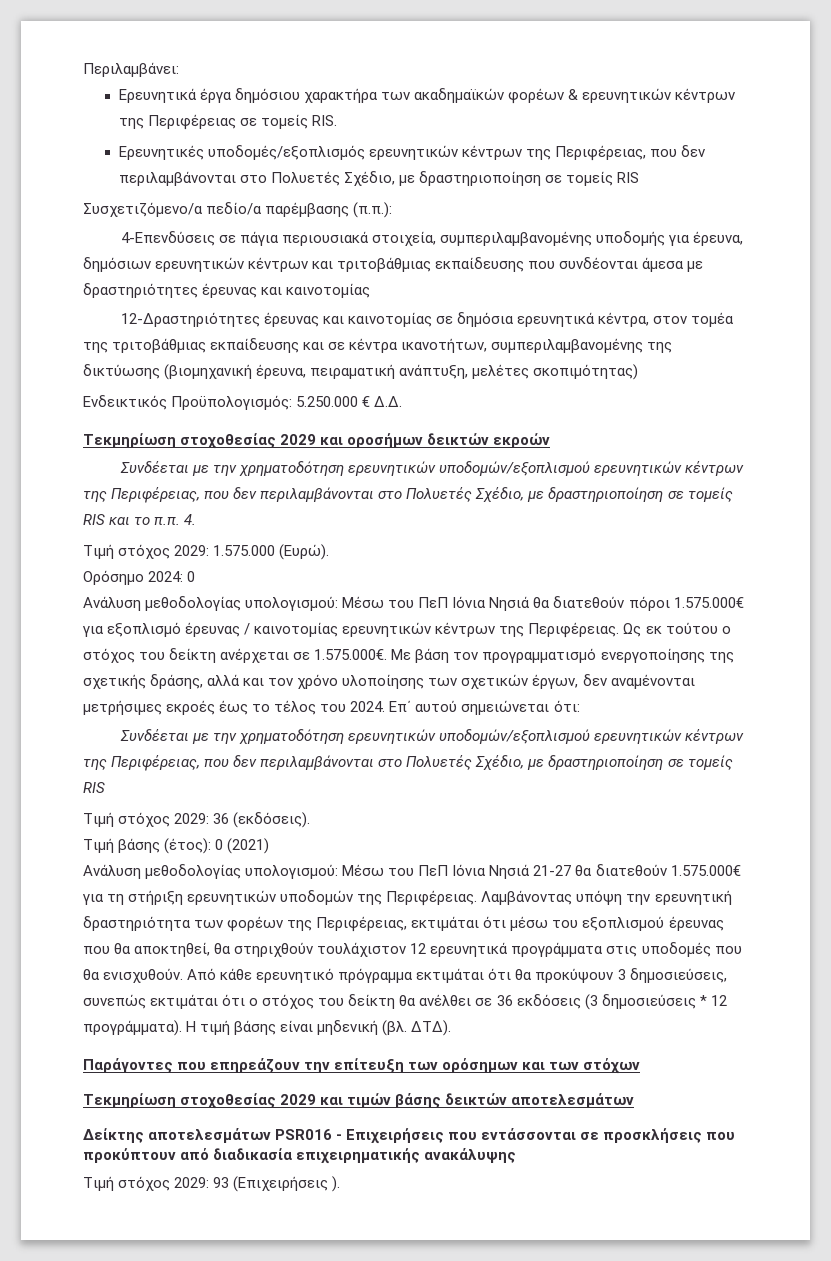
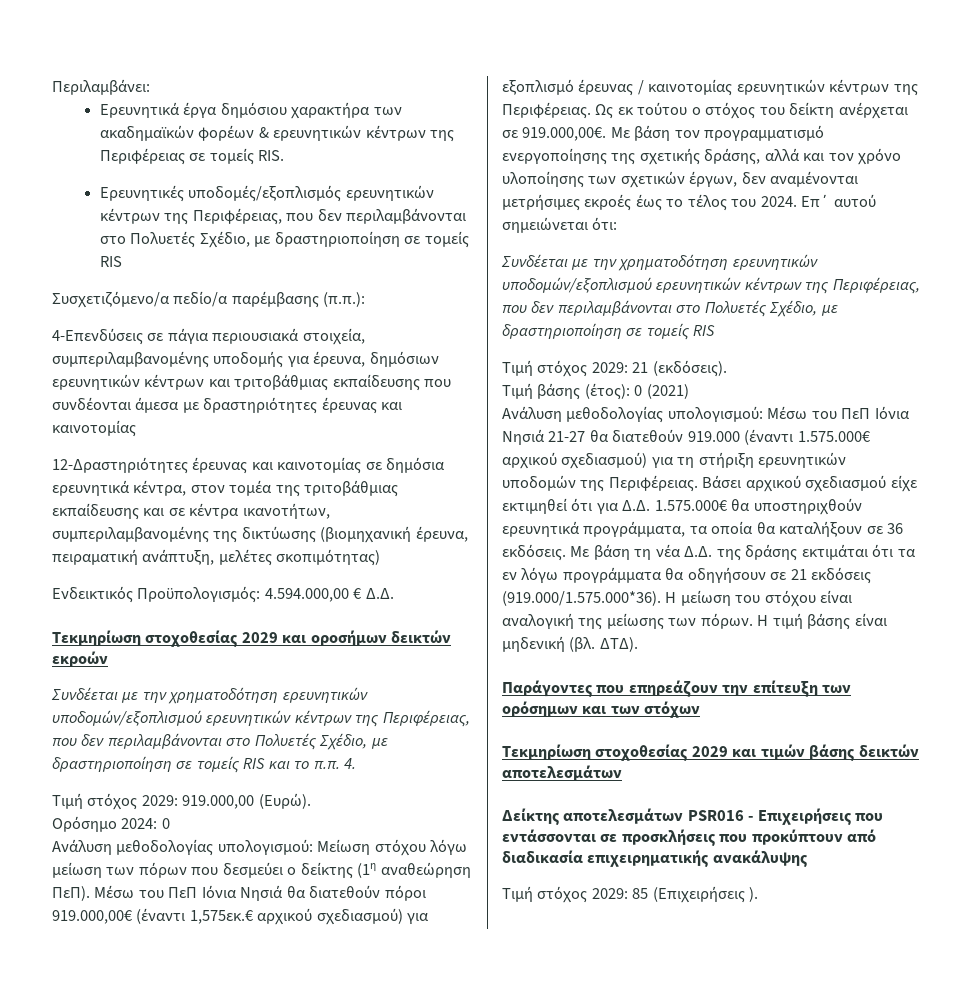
[296,396,359,407] 5.250.000 -> [264,588,349,602] 4.594.000,00
[213,545,276,556] 1.575.000 -> [182,795,255,809] 919.000,00
(339, 603) none -> [317,839,468,856] [52,862,471,879] [52,886,90,901] Μείωση στόχου λόγω μείωση των πόρων που δεσμεύει ο δείκτης (1η αναθεώρηση ΠεΠ).
[673,597,744,608] 1.575.000€ -> [52,908,403,925] 919.000,00€ (έναντι 1,575εκ.€ αρχικού σχεδιασμού)
[314,649,388,660] 1.575.000€. -> [522,127,607,141] 919.000,00€.
[213,813,230,824] 36 -> [632,362,649,373] 21
[670,865,741,876] 1.575.000€ -> [687,429,871,445] [502,452,648,469] 919.000 (έναντι 1.575.000€ αρχικού σχεδιασμού)
[481,890,732,905] [83,916,724,932] [83,942,742,957] [83,968,727,983] [83,994,727,1010] [83,1020,182,1036] Λαμβάνοντας υπόψη την ερευνητική δραστηριότητα των φορέων της Περιφέρειας, εκτιμάται ότι μέσω του εξοπλισμού έρευνας που θα αποκτηθεί, θα στηριχθούν τουλάχιστον 12 ερευνητικά προγράμματα στις υποδομές που θα ενισχυθούν. Από κάθε ερευνητικό πρόγραμμα εκτιμάται ότι θα προκύψουν 3 δημοσιεύσεις, συνεπώς εκτιμάται ότι ο στόχος του δείκτη θα ανέλθει σε 36 εκδόσεις (3 δημοσιεύσεις * 12 προγράμματα). -> [702,475,918,492] [502,498,862,515] [502,521,904,538] [502,544,915,561] [502,567,872,584] [502,590,853,607] [502,613,753,630] Βάσει αρχικού σχεδιασμού είχε εκτιμηθεί ότι για Δ.Δ. 1.575.000€ θα υποστηριχθούν ερευνητικά προγράμματα, τα οποία θα καταλήξουν σε 36 εκδόσεις. Με βάση τη νέα Δ.Δ. της δράσης εκτιμάται ότι τα εν λόγω προγράμματα θα οδηγήσουν σε 21 εκδόσεις (919.000/1.575.000*36). Η μείωση του στόχου είναι αναλογική της μείωσης των πόρων.
[213,1177,230,1188] 93 -> [632,888,649,899] 85

